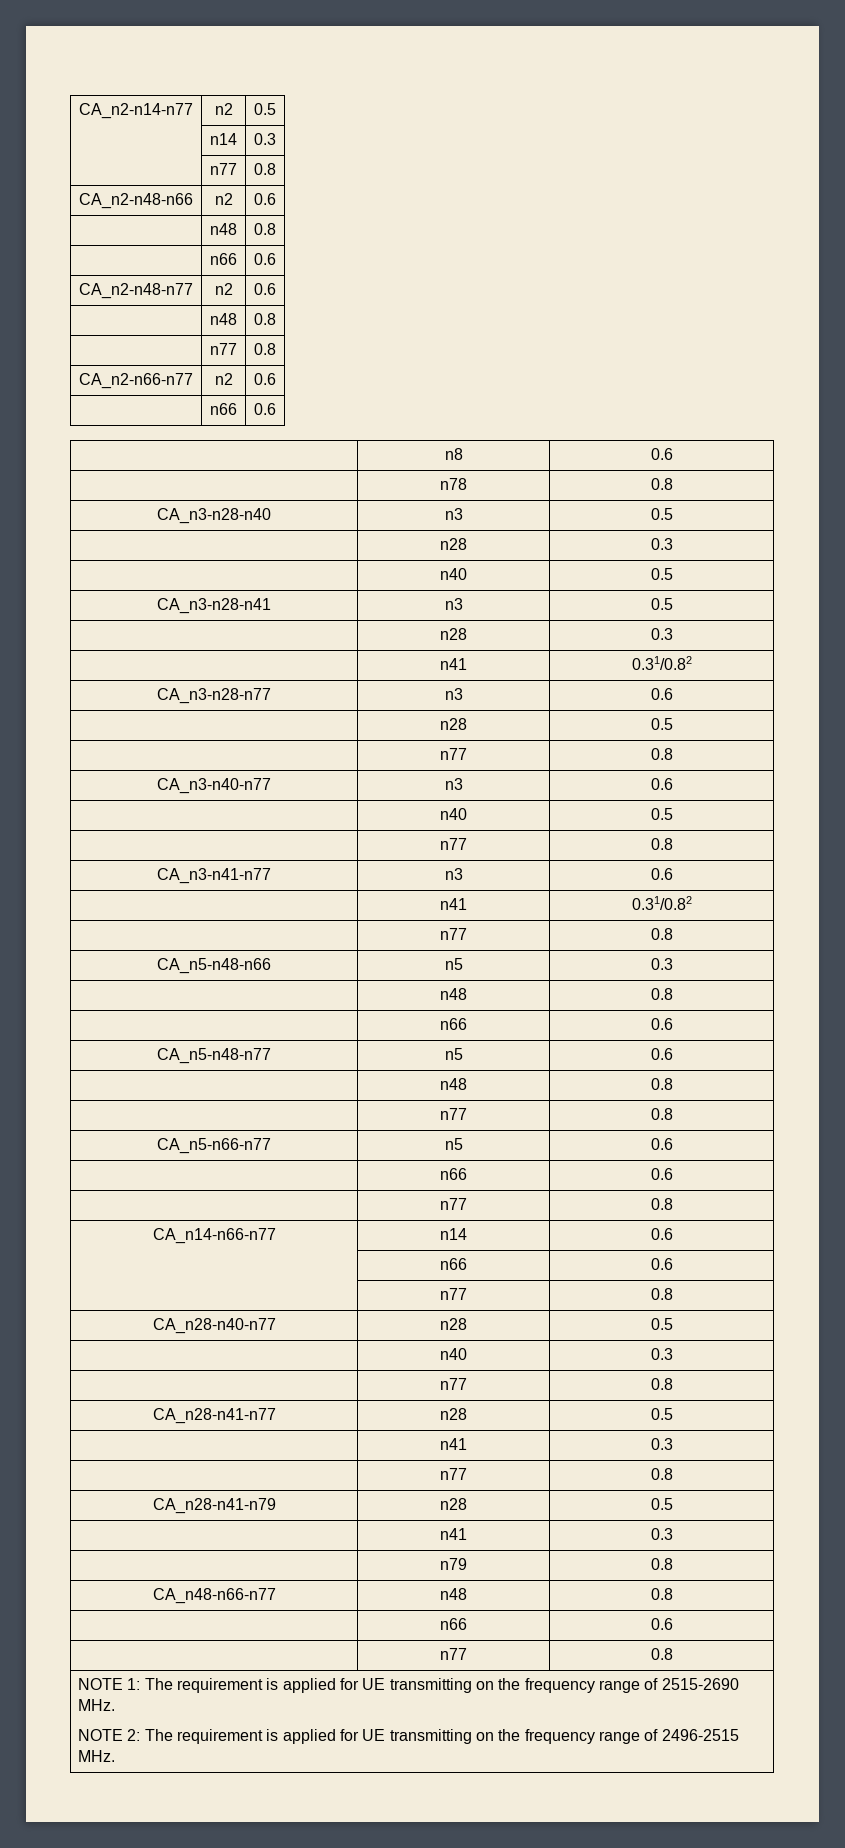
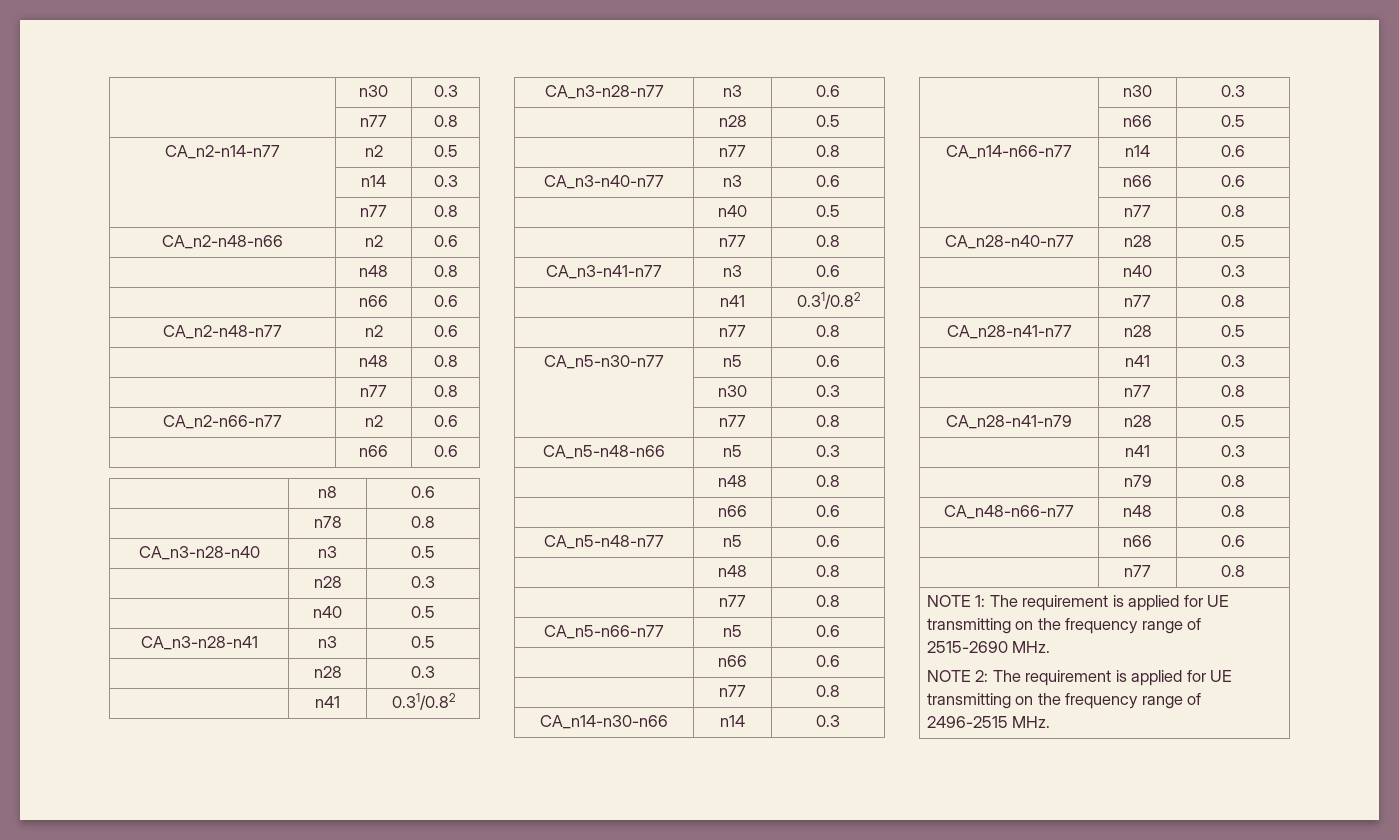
(79, 111) none -> [359,85,388,97] [433,85,458,97] [360,115,387,127] [433,115,458,127] | n30 | 0.3 // | n77 | 0.8 //
(673, 934) none -> [544,355,664,369] [723,355,742,367] [816,355,840,367] [718,385,747,397] [816,385,840,397] [719,415,746,427] [816,415,840,427] // CA_n5-n30-n77 | n5 | 0.6 // | n30 | 0.3 // | n77 | 0.8
(673, 1204) none -> [540,715,668,729] [720,715,745,727] [816,715,840,727] [1123,85,1152,97] [1221,85,1245,97] [1123,115,1152,127] [1221,115,1245,127] // CA_n14-n30-n66 | n14 | 0.3 // | n30 | 0.3 // | n66 | 0.5

